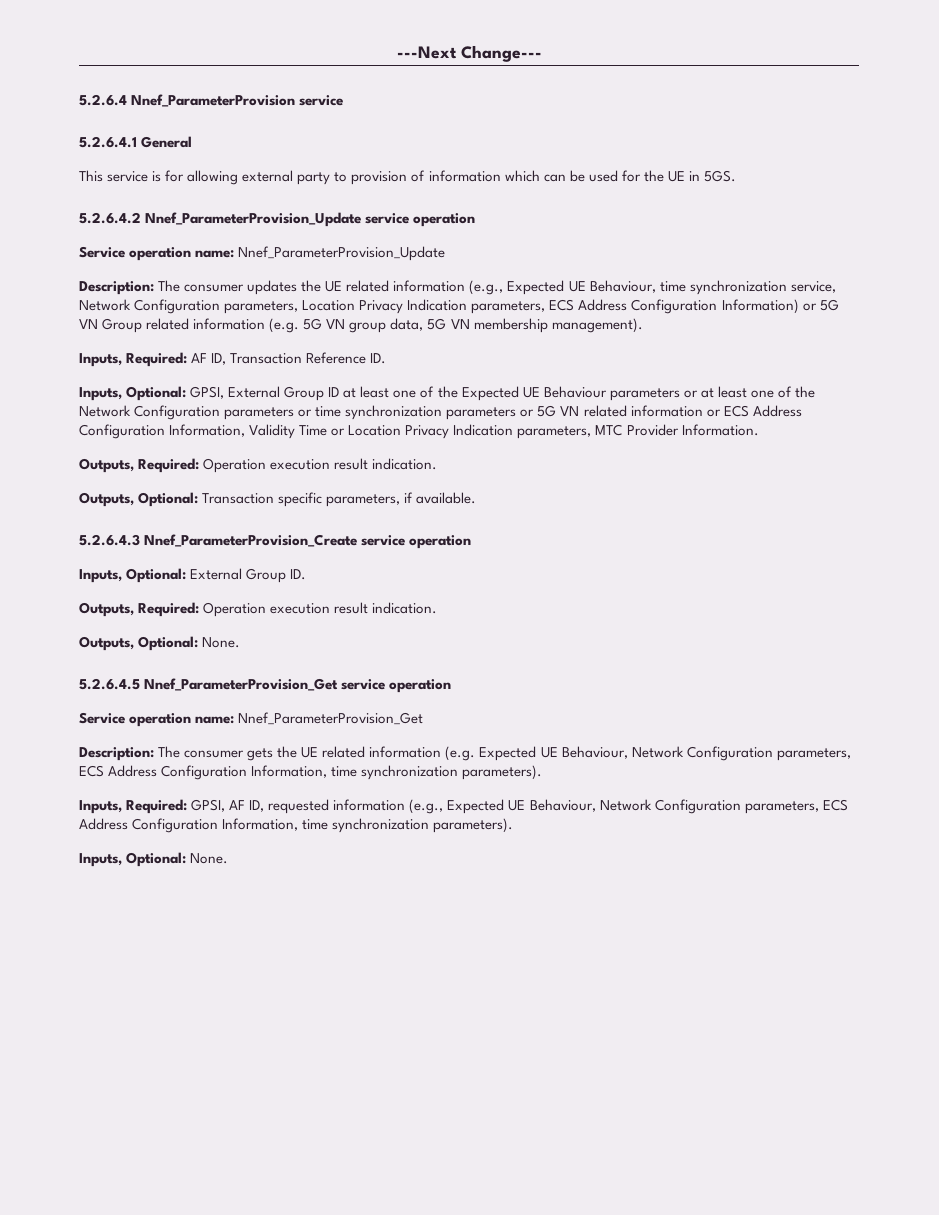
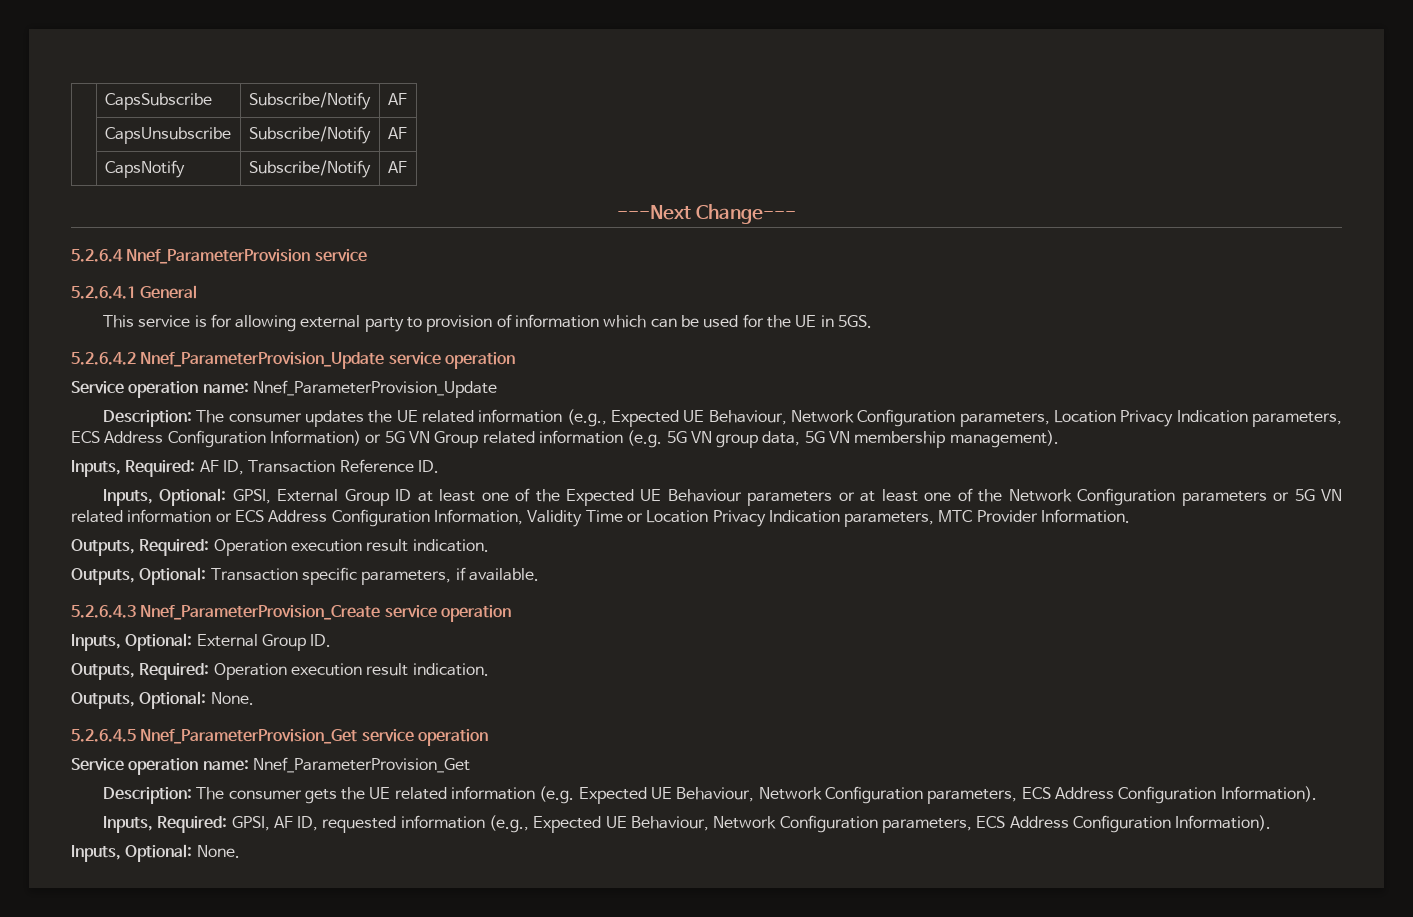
(396, 52) none -> [104,93,212,110] [248,92,371,110] [387,93,407,105] [104,127,231,144] [248,126,371,144] [387,127,407,139] [104,160,185,178] [248,160,371,178] [387,161,407,173] | CapsSubscribe | Subscribe/Notify | AF // | CapsUnsubscribe | Subscribe/Notify | AF // | CapsNotify | Subscribe/Notify | AF //
[659,280,836,295] time synchronization service, -> (787, 417) none
[315,405,535,420] time synchronization parameters or -> (1290, 496) none
[251,765,543,780] Information, time synchronization parameters). -> [1220,786,1317,802] Information).
[222,818,514,833] Information, time synchronization parameters). -> [1175,815,1272,831] Information).

